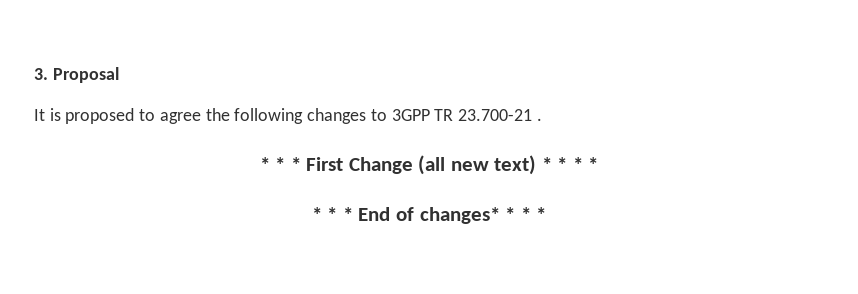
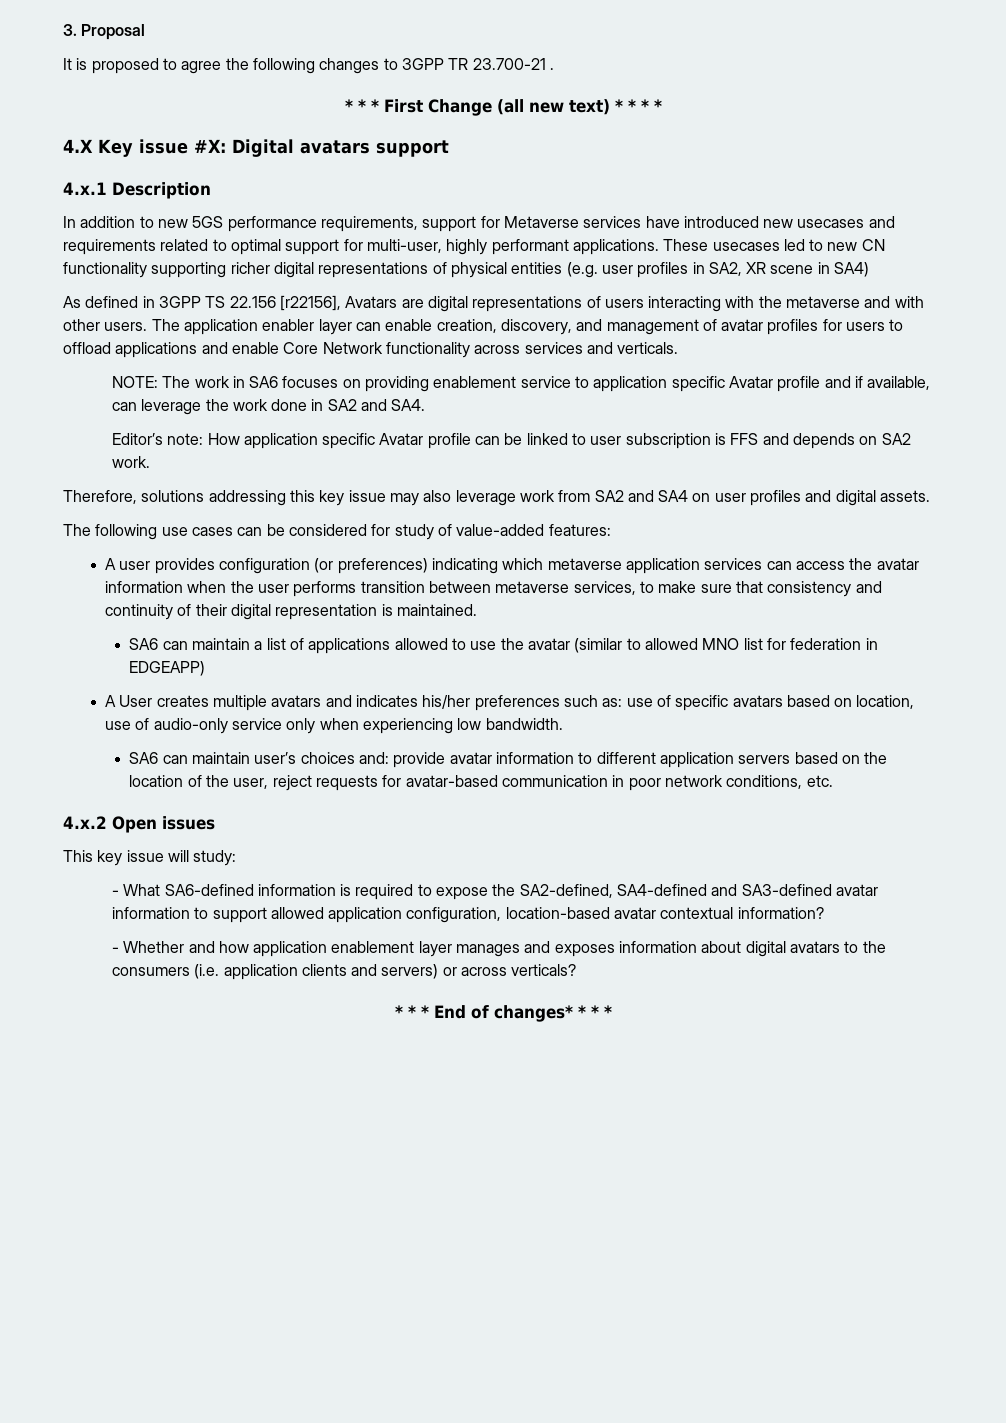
(599, 164) none -> [63,139,449,157] [63,182,211,199] [63,216,895,232] [63,239,885,255] [63,262,870,278] [63,295,924,312] [63,319,904,335] [63,342,679,358] [111,376,931,392] [111,399,426,415] [111,433,911,449] [111,456,150,468] [63,490,931,506] [63,524,611,540] [105,558,919,574] [105,581,882,597] [105,604,477,620] [129,638,878,654] [129,661,206,676] [105,695,915,711] [105,718,563,734] [129,752,888,768] [129,775,833,791] [63,816,215,833] [63,850,237,866] [111,884,879,900] [111,907,824,923] [111,941,886,957] [111,964,577,980] // 4.X Key issue #X: Digital avatars support // 4.x.1 Description // In addition to new 5GS performance requirements, support for Metaverse services have introduced new usecases and requirements related to optimal support for multi-user, highly performant applications. These usecases led to new CN functionality supporting richer digital representations of physical entities (e.g. user profiles in SA2, XR scene in SA4) // As defined in 3GPP TS 22.156 [r22156], Avatars are digital representations of users interacting with the metaverse and with other users. The application enabler layer can enable creation, discovery, and management of avatar profiles for users to offload applications and enable Core Network functionality across services and verticals. // NOTE: The work in SA6 focuses on providing enablement service to application specific Avatar profile and if available, can leverage the work done in SA2 and SA4. // Editor’s note: How application specific Avatar profile can be linked to user subscription is FFS and depends on SA2 work. // Therefore, solutions addressing this key issue may also leverage work from SA2 and SA4 on user profiles and digital assets. // The following use cases can be considered for study of value-added features: // A user provides configuration (or preferences) indicating which metaverse application services can access the avatar information when the user performs transition between metaverse services, to make sure that consistency and continuity of their digital representation is maintained. // SA6 can maintain a list of applications allowed to use the avatar (similar to allowed MNO list for federation in EDGEAPP) // A User creates multiple avatars and indicates his/her preferences such as: use of specific avatars based on location, use of audio-only service only when experiencing low bandwidth. // SA6 can maintain user’s choices and: provide avatar information to different application servers based on the location of the user, reject requests for avatar-based communication in poor network conditions, etc. // 4.x.2 Open issues // This key issue will study: // - What SA6-defined information is required to expose the SA2-defined, SA4-defined and SA3-defined avatar information to support allowed application configuration, location-based avatar contextual information? // - Whether and how application enablement layer manages and exposes information about digital avatars to the consumers (i.e. application clients and servers) or across verticals?

